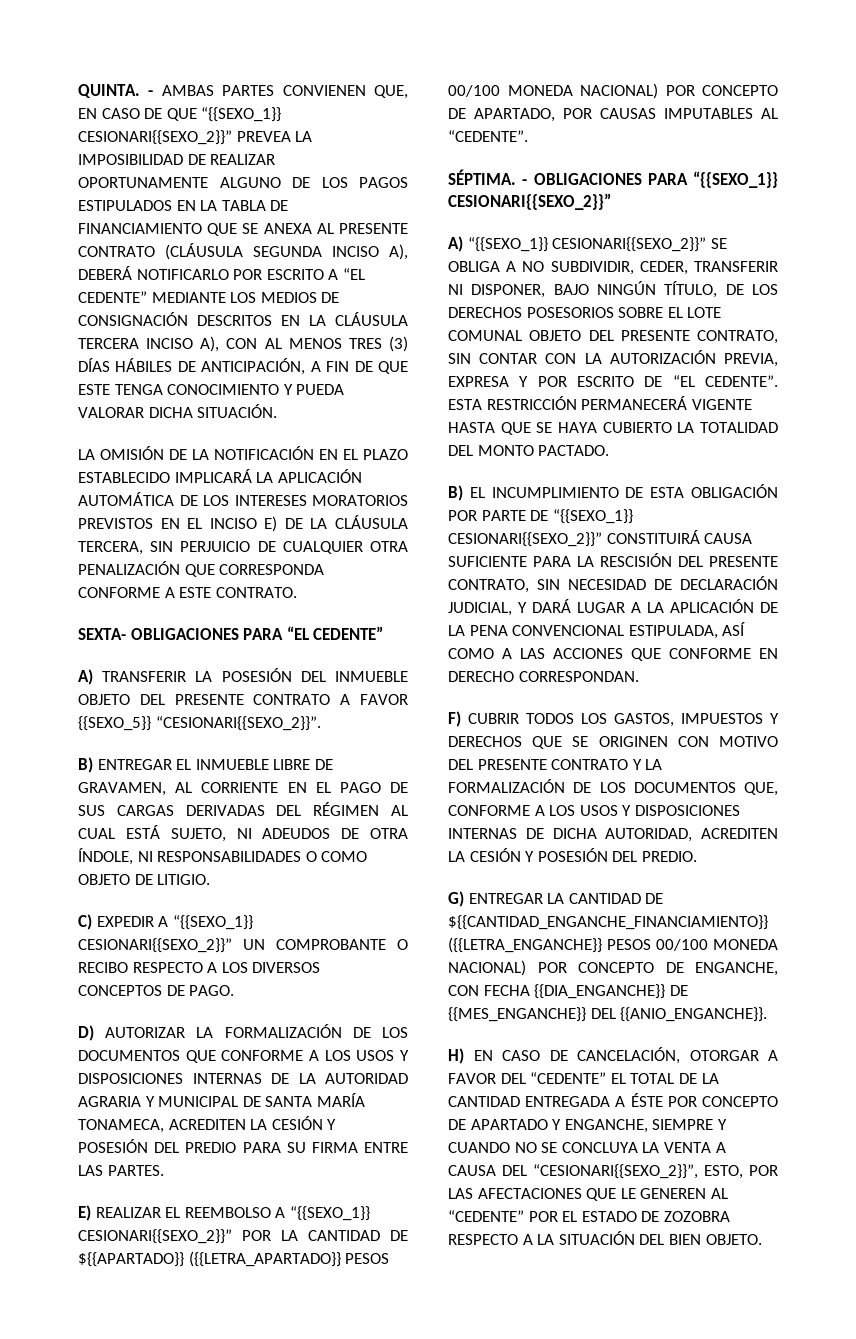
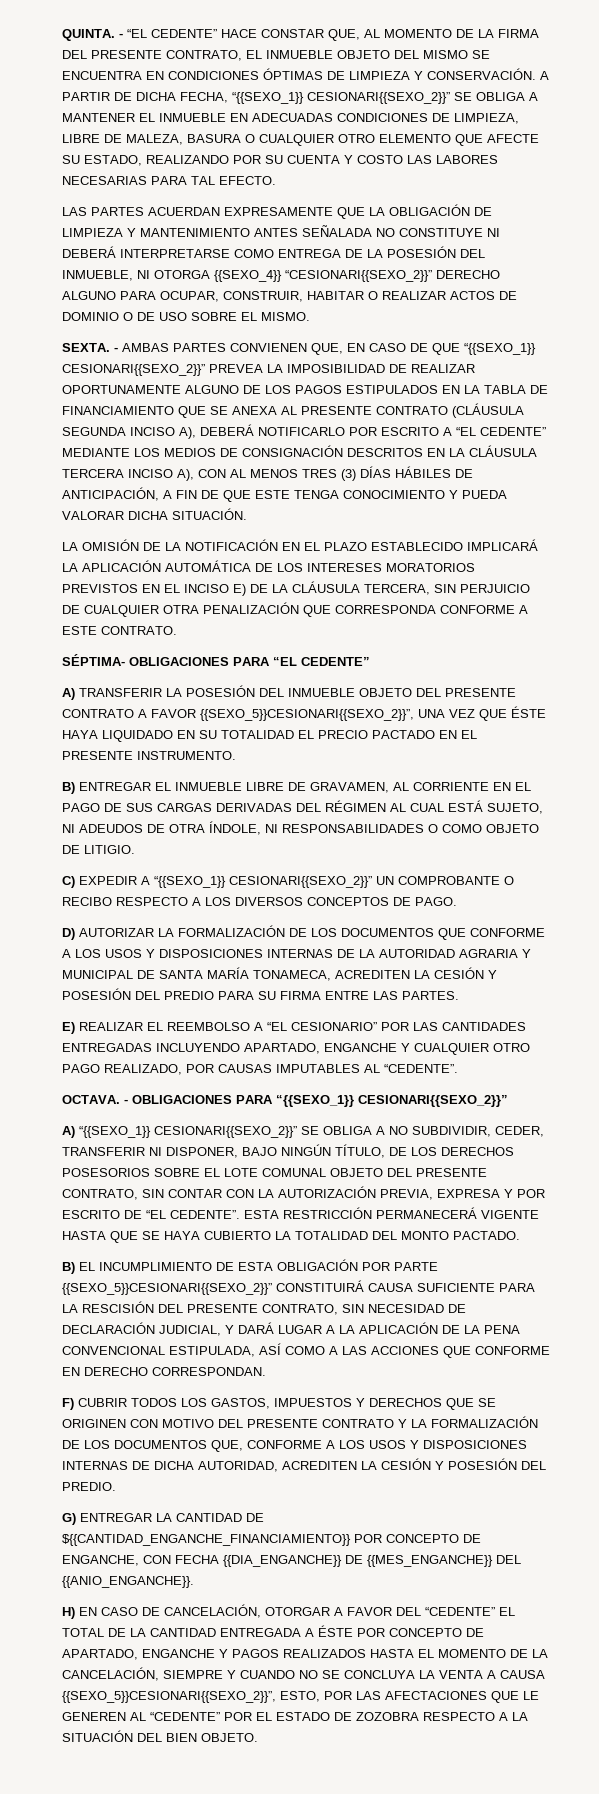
(154, 93) none -> [127,29,539,41] [62,50,490,61] [62,68,549,80] [62,92,538,104] [62,113,519,124] [62,134,539,146] [62,155,498,166] [62,176,276,185] [62,204,492,219] [62,225,500,237] [62,246,485,258] [62,270,500,282] [62,291,517,302] [62,312,310,321] [62,343,118,352] “EL CEDENTE” HACE CONSTAR QUE, AL MOMENTO DE LA FIRMA DEL PRESENTE CONTRATO, EL INMUEBLE OBJETO DEL MISMO SE ENCUENTRA EN CONDICIONES ÓPTIMAS DE LIMPIEZA Y CONSERVACIÓN. A PARTIR DE DICHA FECHA, “{{SEXO_1}} CESIONARI{{SEXO_2}}” SE OBLIGA A MANTENER EL INMUEBLE EN ADECUADAS CONDICIONES DE LIMPIEZA, LIBRE DE MALEZA, BASURA O CUALQUIER OTRO ELEMENTO QUE AFECTE SU ESTADO, REALIZANDO POR SU CUENTA Y COSTO LAS LABORES NECESARIAS PARA TAL EFECTO. // LAS PARTES ACUERDAN EXPRESAMENTE QUE LA OBLIGACIÓN DE LIMPIEZA Y MANTENIMIENTO ANTES SEÑALADA NO CONSTITUYE NI DEBERÁ INTERPRETARSE COMO ENTREGA DE LA POSESIÓN DEL INMUEBLE, NI OTORGA {{SEXO_4}} “CESIONARI{{SEXO_2}}” DERECHO ALGUNO PARA OCUPAR, CONSTRUIR, HABITAR O REALIZAR ACTOS DE DOMINIO O DE USO SOBRE EL MISMO. // SEXTA. -
[78,628,126,640] SEXTA- -> [62,654,125,666] SÉPTIMA-
[78,716,321,731] {{SEXO_5}} “CESIONARI{{SEXO_2}}”. -> [200,706,546,721] [62,730,477,742] [62,751,236,760] {{SEXO_5}}CESIONARI{{SEXO_2}}”, UNA VEZ QUE ÉSTE HAYA LIQUIDADO EN SU TOTALIDAD EL PRECIO PACTADO EN EL PRESENTE INSTRUMENTO.
[289,1206,370,1221] [78,1229,408,1244] [78,1251,390,1267] [448,83,778,99] [448,108,555,122] “{{SEXO_1}} CESIONARI{{SEXO_2}}” POR LA CANTIDAD DE ${{APARTADO}} ({{LETRA_APARTADO}} PESOS 00/100 MONEDA NACIONAL) POR CONCEPTO DE APARTADO, -> [267,1022,526,1031] [62,1043,530,1055] [62,1064,182,1075] “EL CESIONARIO” POR LAS CANTIDADES ENTREGADAS INCLUYENDO APARTADO, ENGANCHE Y CUALQUIER OTRO PAGO REALIZADO,
[448,169,516,185] SÉPTIMA. -> [62,1095,120,1104] OCTAVA.
[530,509,633,524] [448,532,602,547] DE “{{SEXO_1}} CESIONARI{{SEXO_2}}” -> [62,1283,272,1295] {{SEXO_5}}CESIONARI{{SEXO_2}}”
[448,937,778,953] [448,960,526,976] ({{LETRA_ENGANCHE}} PESOS 00/100 MONEDA NACIONAL) -> (351, 1540) none
[470,1119,648,1133] APARTADO Y ENGANCHE, -> [62,1649,548,1660] [62,1667,159,1681] APARTADO, ENGANCHE Y PAGOS REALIZADOS HASTA EL MOMENTO DE LA CANCELACIÓN,
[502,1164,698,1179] DEL “CESIONARI{{SEXO_2}}”, -> [62,1691,276,1703] {{SEXO_5}}CESIONARI{{SEXO_2}}”,

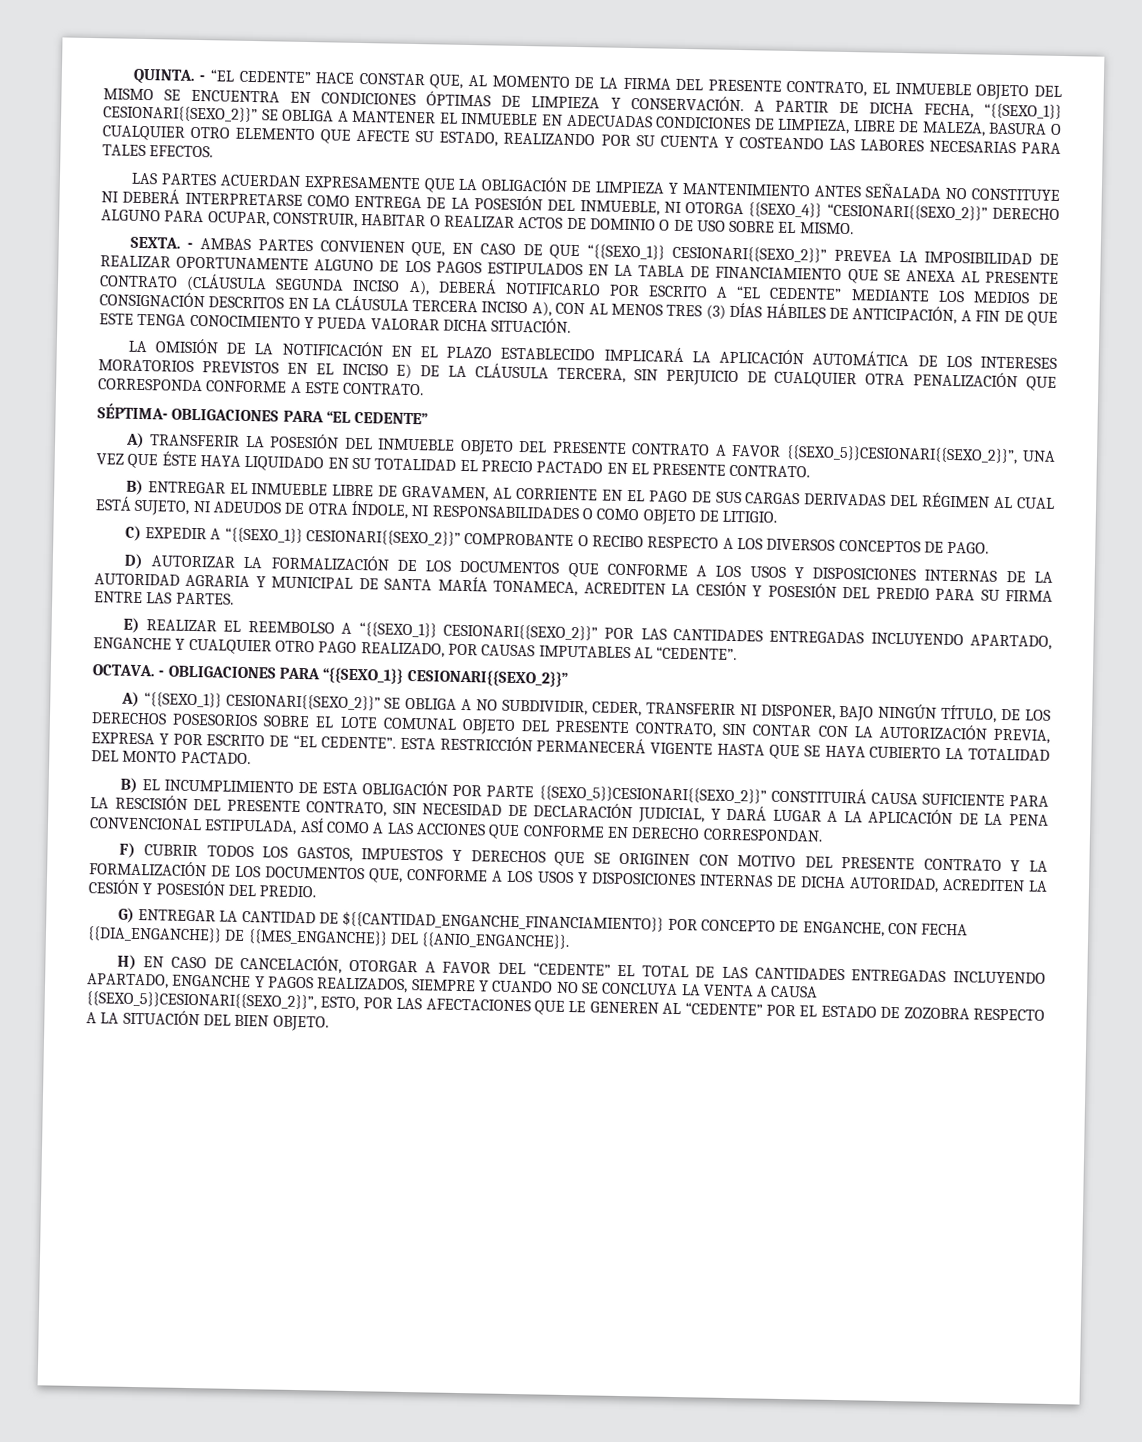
[357,155,403,164] COSTO -> [738,137,824,150] COSTEANDO
[191,176,276,185] TAL EFECTO. -> [102,144,214,158] TALES EFECTOS.
[137,751,236,760] INSTRUMENTO. -> [729,464,811,478] CONTRATO.
[376,876,394,885] UN -> (461, 537) none
[267,1022,377,1031] “EL CESIONARIO” -> [358,622,598,641] “{{SEXO_1}} CESIONARI{{SEXO_2}}”
[130,1625,484,1637] [62,1649,548,1660] [62,1667,159,1681] LA CANTIDAD ENTREGADA A ÉSTE POR CONCEPTO DE APARTADO, ENGANCHE Y PAGOS REALIZADOS HASTA EL MOMENTO DE LA CANCELACIÓN, -> [722,966,1047,984] [86,973,409,994] LAS CANTIDADES ENTREGADAS INCLUYENDO APARTADO, ENGANCHE Y PAGOS REALIZADOS,

